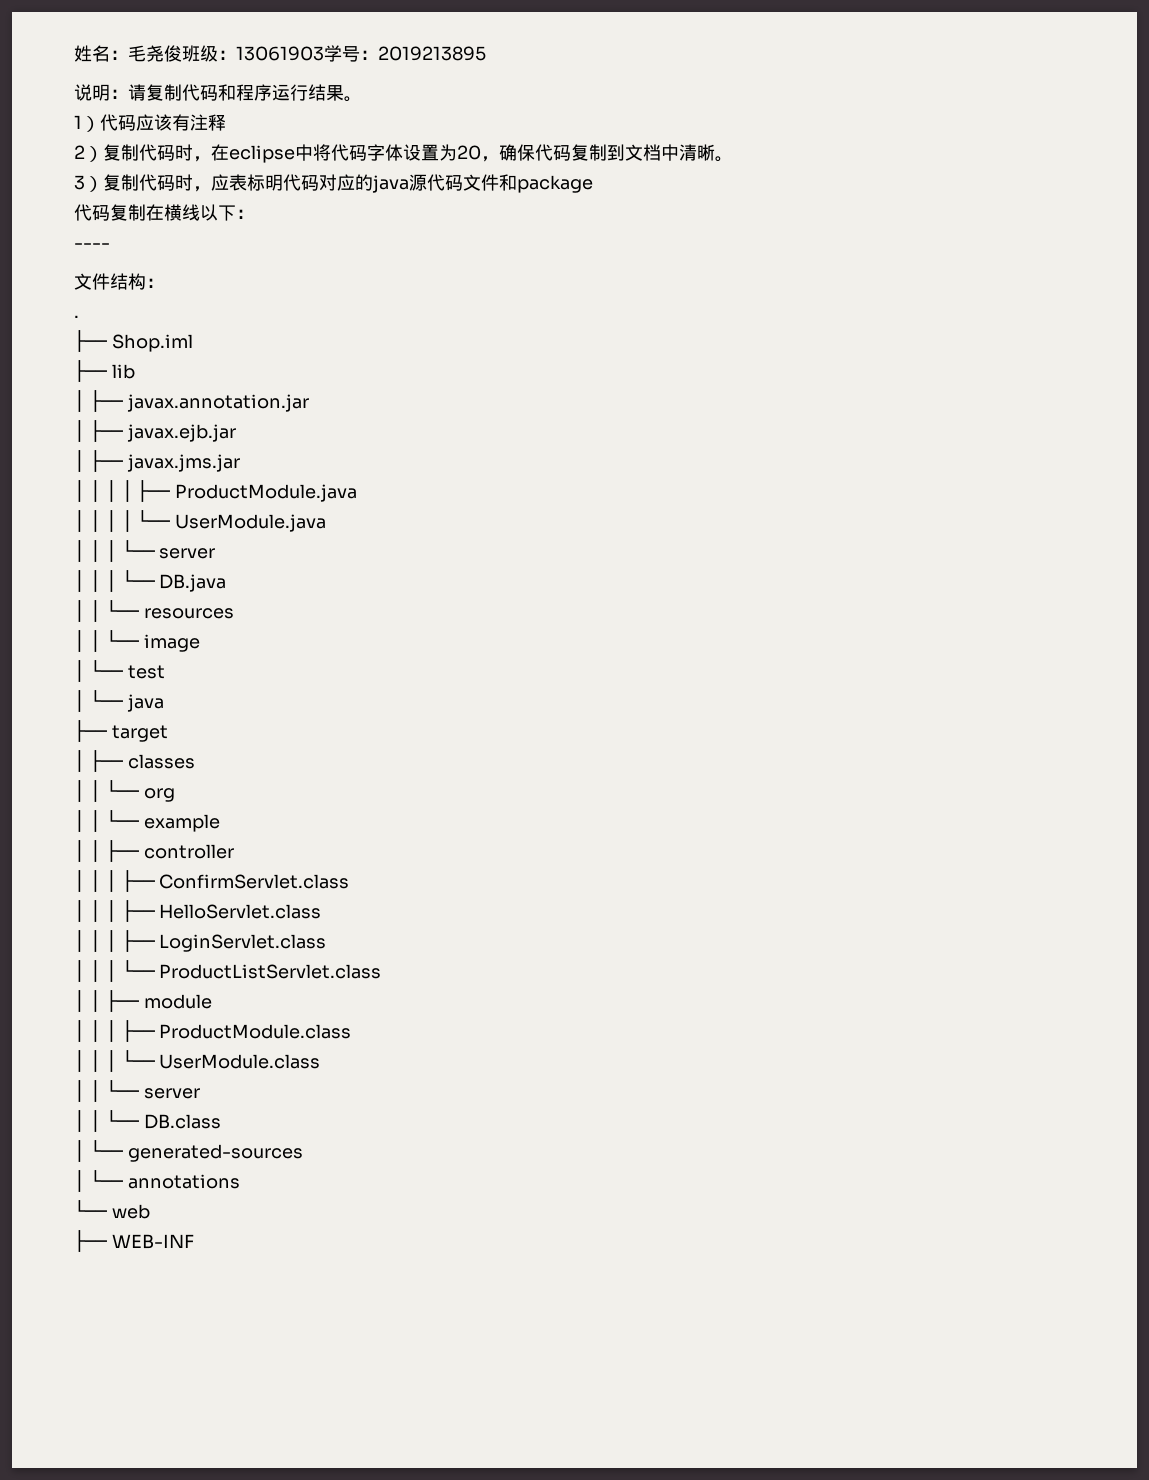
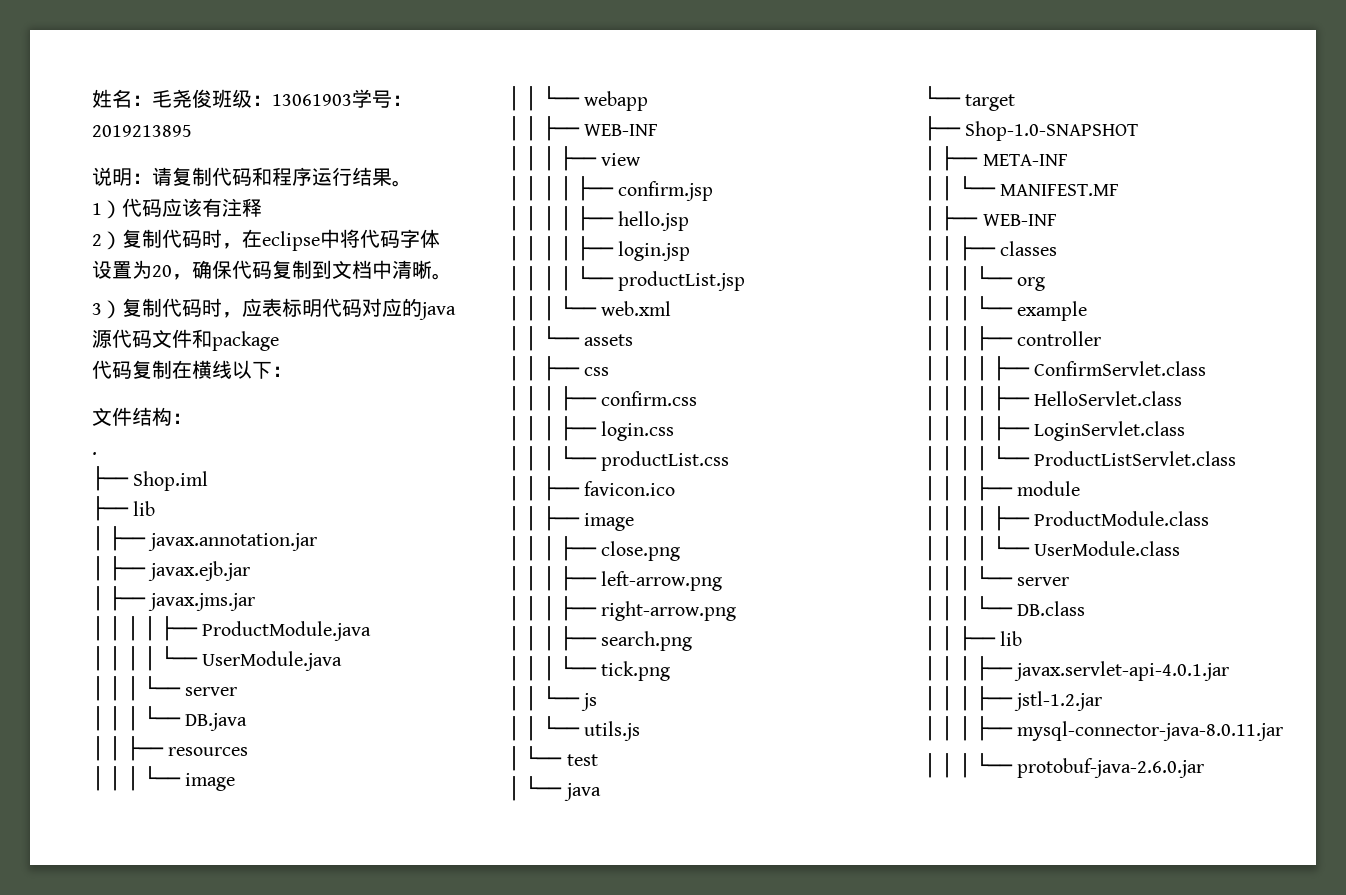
[74,243,110,249] // ---- -> (292, 371) none
[105,600,139,618] └── -> [126,736,164,761] ├──
(101, 641) none -> [126,766,139,791] │
(200, 643) none -> [508,86,648,111] [508,116,658,141] [508,146,642,171] [508,176,714,201] [508,206,690,231] [508,236,691,261] [508,266,746,291] [508,296,672,321] [508,326,633,351] [508,356,609,381] [508,386,698,411] [508,416,675,441] [508,446,730,471] [508,476,675,501] [508,506,634,531] [508,536,681,561] [508,566,723,591] [508,596,737,621] [508,626,693,651] [508,656,671,681] [508,686,597,711] [508,716,640,741] // │ │ └── webapp // │ │ ├── WEB-INF // │ │ │ ├── view // │ │ │ │ ├── confirm.jsp // │ │ │ │ ├── hello.jsp // │ │ │ │ ├── login.jsp // │ │ │ │ └── productList.jsp // │ │ │ └── web.xml // │ │ └── assets // │ │ ├── css // │ │ │ ├── confirm.css // │ │ │ ├── login.css // │ │ │ └── productList.css // │ │ ├── favicon.ico // │ │ ├── image // │ │ │ ├── close.png // │ │ │ ├── left-arrow.png // │ │ │ ├── right-arrow.png // │ │ │ ├── search.png // │ │ │ └── tick.png // │ │ └── js // │ │ └── utils.js
[74,720,107,742] ├── -> [924,86,961,106] └──
(168, 733) none -> [924,116,1139,141] [924,146,1068,171] [924,176,1119,201] [924,206,1057,231] [924,236,936,261] ├── Shop-1.0-SNAPSHOT // │ ├── META-INF // │ │ └── MANIFEST.MF // │ ├── WEB-INF // │
(101, 791) none -> [958,266,971,291] │
(101, 821) none -> [958,296,971,321] │
(101, 851) none -> [958,326,971,351] │
(117, 881) none -> [975,356,988,381] │
(117, 911) none -> [975,386,988,411] │
(117, 941) none -> [975,416,988,441] │
(117, 971) none -> [975,446,988,471] │
(101, 1001) none -> [958,476,971,501] │
(117, 1031) none -> [975,506,988,531] │
(117, 1061) none -> [975,536,988,561] │
[105,1080,200,1099] [74,1110,101,1132] └── server // │ │ -> [958,566,1070,591] [924,596,971,621] │ └── server // │ │ │
[89,1140,303,1162] [74,1170,240,1192] [74,1200,150,1219] [74,1230,194,1252] └── generated-sources // │ └── annotations // └── web // ├── WEB-INF -> [941,626,1022,651] [924,656,1230,681] [924,686,1103,711] [924,716,1284,741] [924,753,1205,778] │ ├── lib // │ │ │ ├── javax.servlet-api-4.0.1.jar // │ │ │ ├── jstl-1.2.jar // │ │ │ ├── mysql-connector-java-8.0.11.jar // │ │ │ └── protobuf-java-2.6.0.jar

